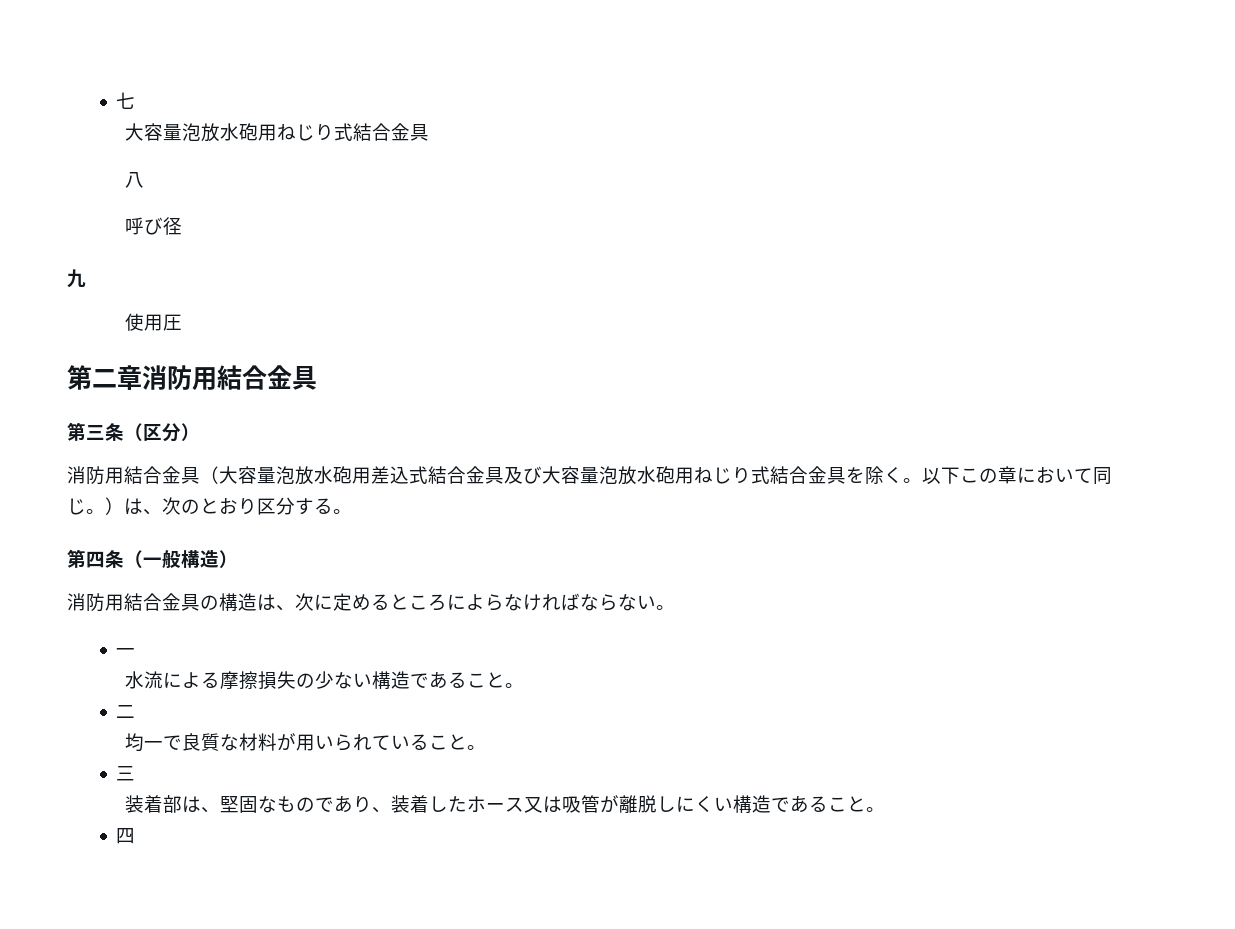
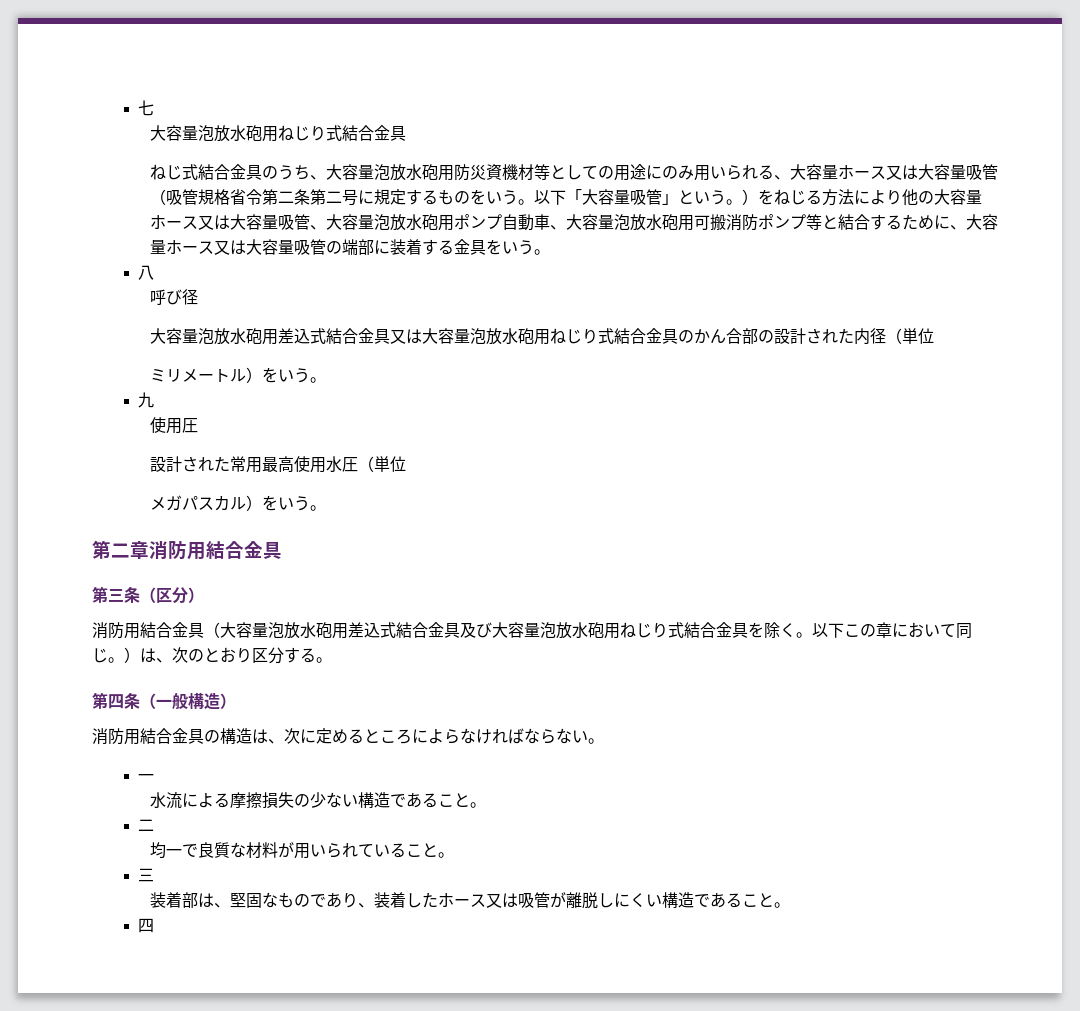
[125,172,145,188] [125,217,183,235] [67,269,86,288] [125,313,183,331] 八 // 呼び径 // 九 // 使用圧 -> [149,164,998,181] [149,189,982,206] [149,214,998,231] [149,239,550,255] [138,265,155,280] [149,289,198,305] [149,328,934,345] [149,367,326,383] [138,392,155,408] [149,417,198,434] [149,456,406,473] [149,495,326,511] ねじ式結合金具のうち、大容量泡放水砲用防災資機材等としての用途にのみ用いられる、大容量ホース又は大容量吸管（吸管規格省令第二条第二号に規定するものをいう。以下「大容量吸管」という。）をねじる方法により他の大容量ホース又は大容量吸管、大容量泡放水砲用ポンプ自動車、大容量泡放水砲用可搬消防ポンプ等と結合するために、大容量ホース又は大容量吸管の端部に装着する金具をいう。 // 八 // 呼び径 // 大容量泡放水砲用差込式結合金具又は大容量泡放水砲用ねじり式結合金具のかん合部の設計された内径（単位 // ミリメートル）をいう。 // 九 // 使用圧 // 設計された常用最高使用水圧（単位 // メガパスカル）をいう。

